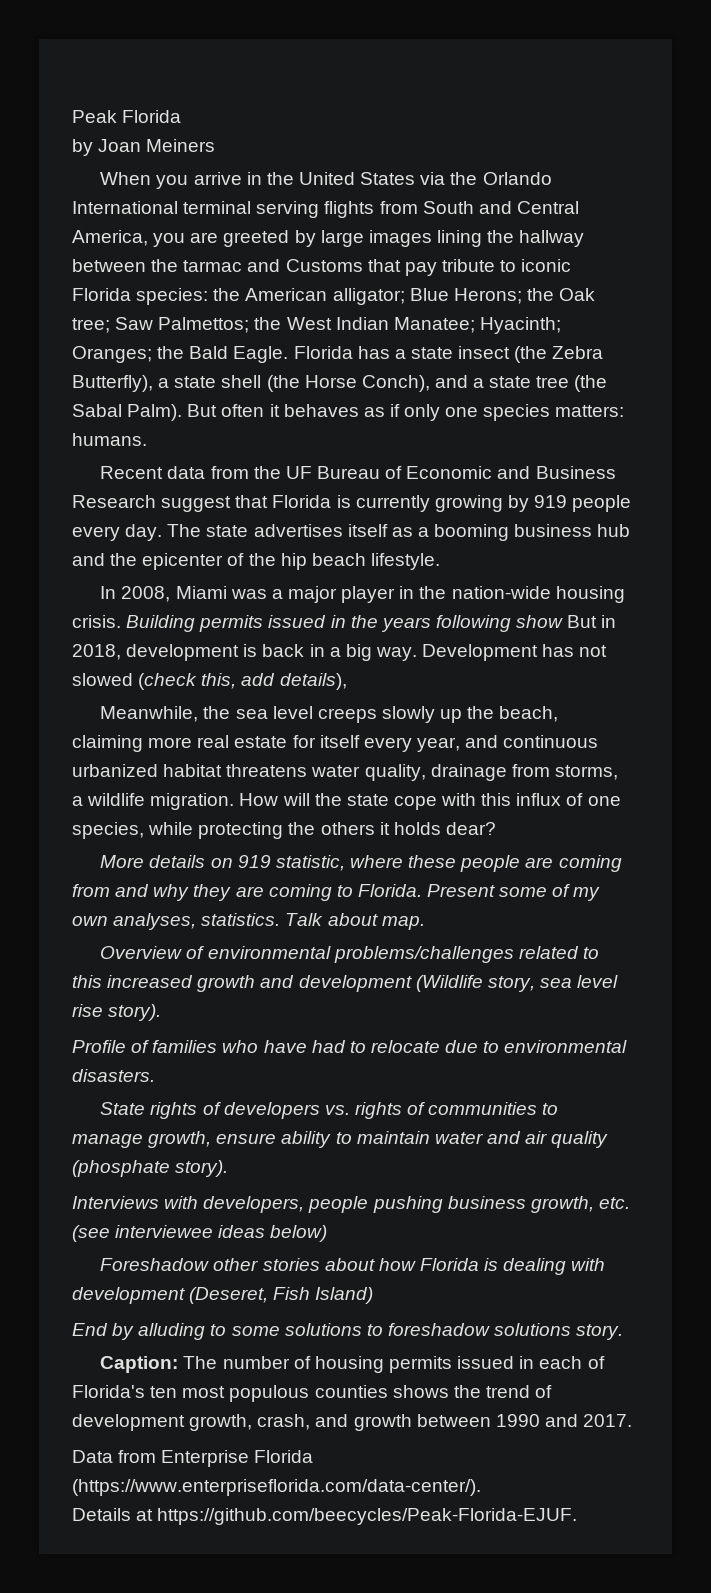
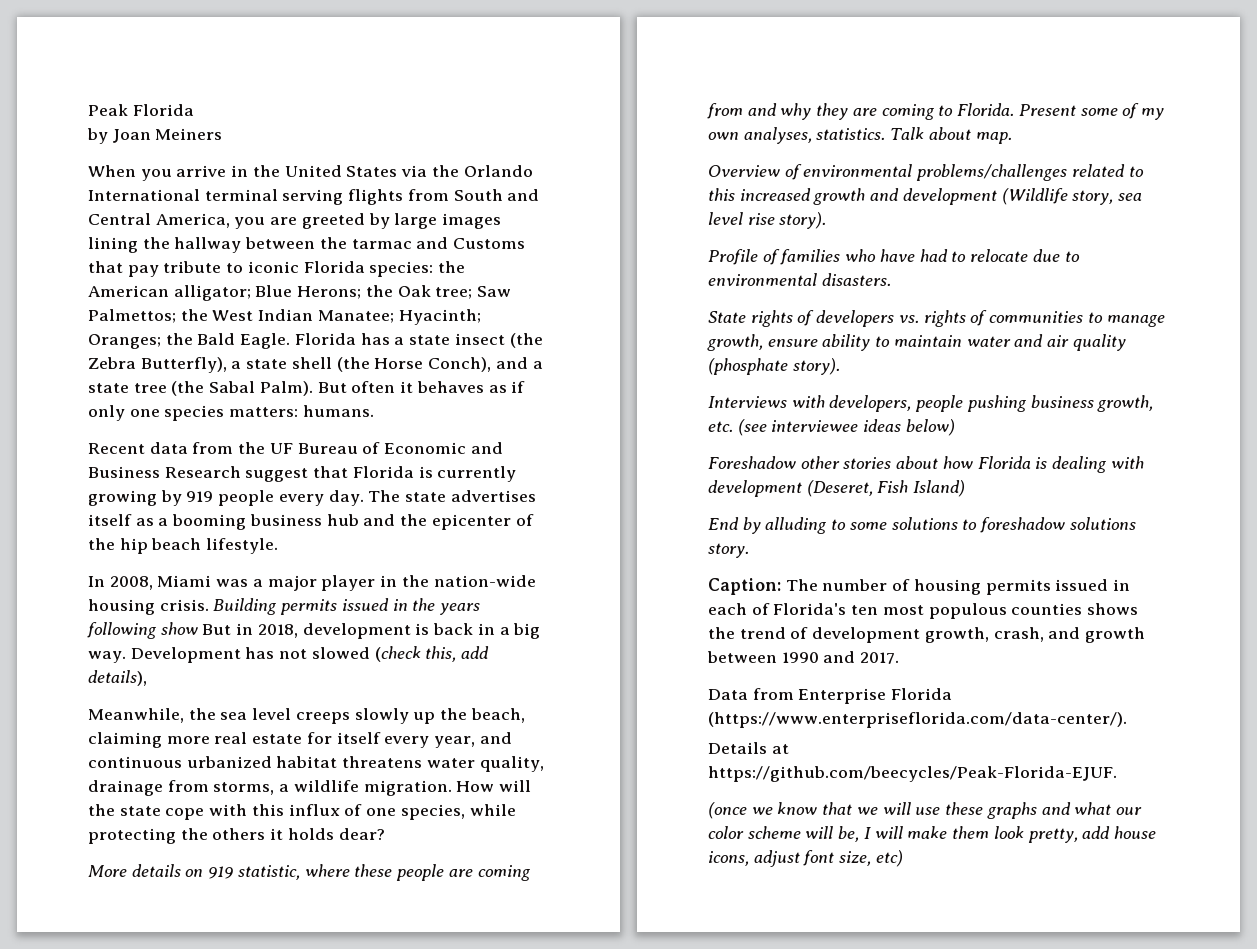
(578, 1516) none -> [708,802,1142,819] [708,826,1156,843] [708,850,903,867] // (once we know that we will use these graphs and what our color scheme will be, I will make them look pretty, add house icons, adjust font size, etc)

